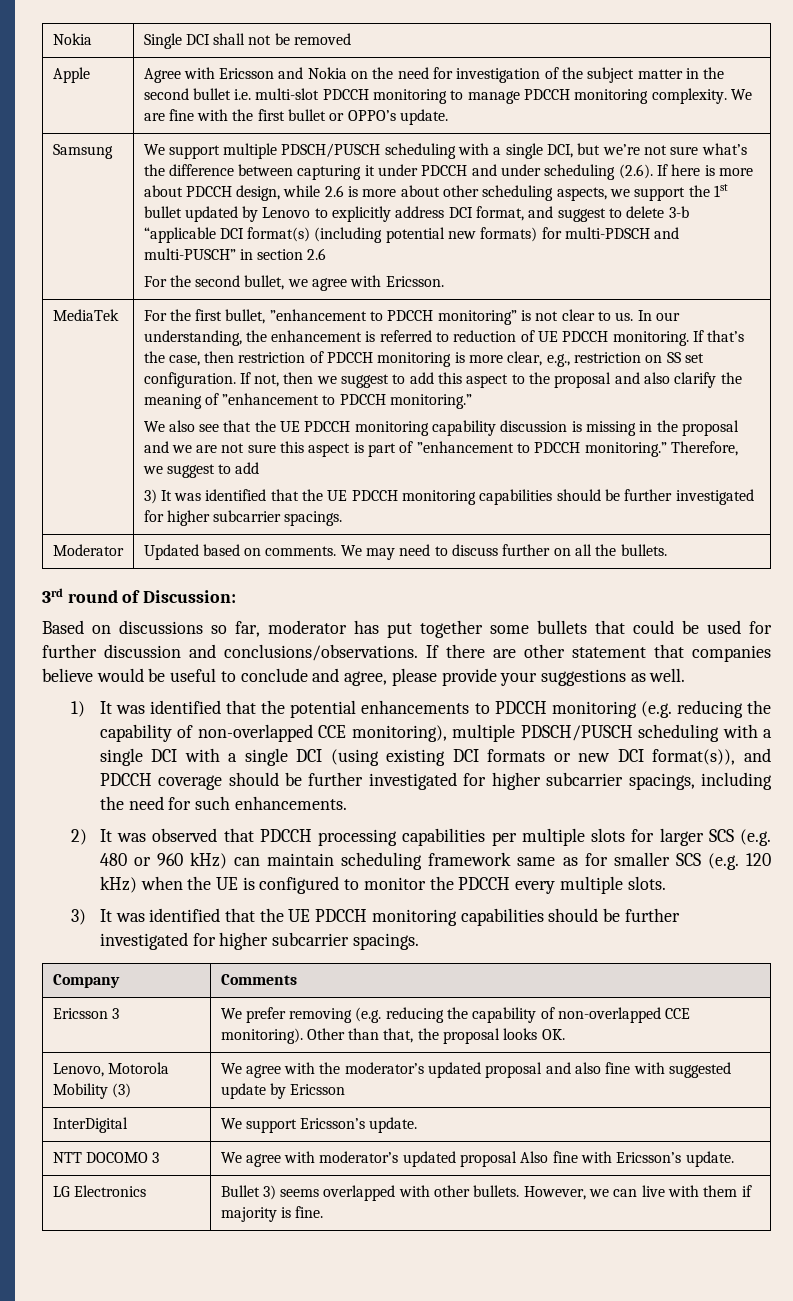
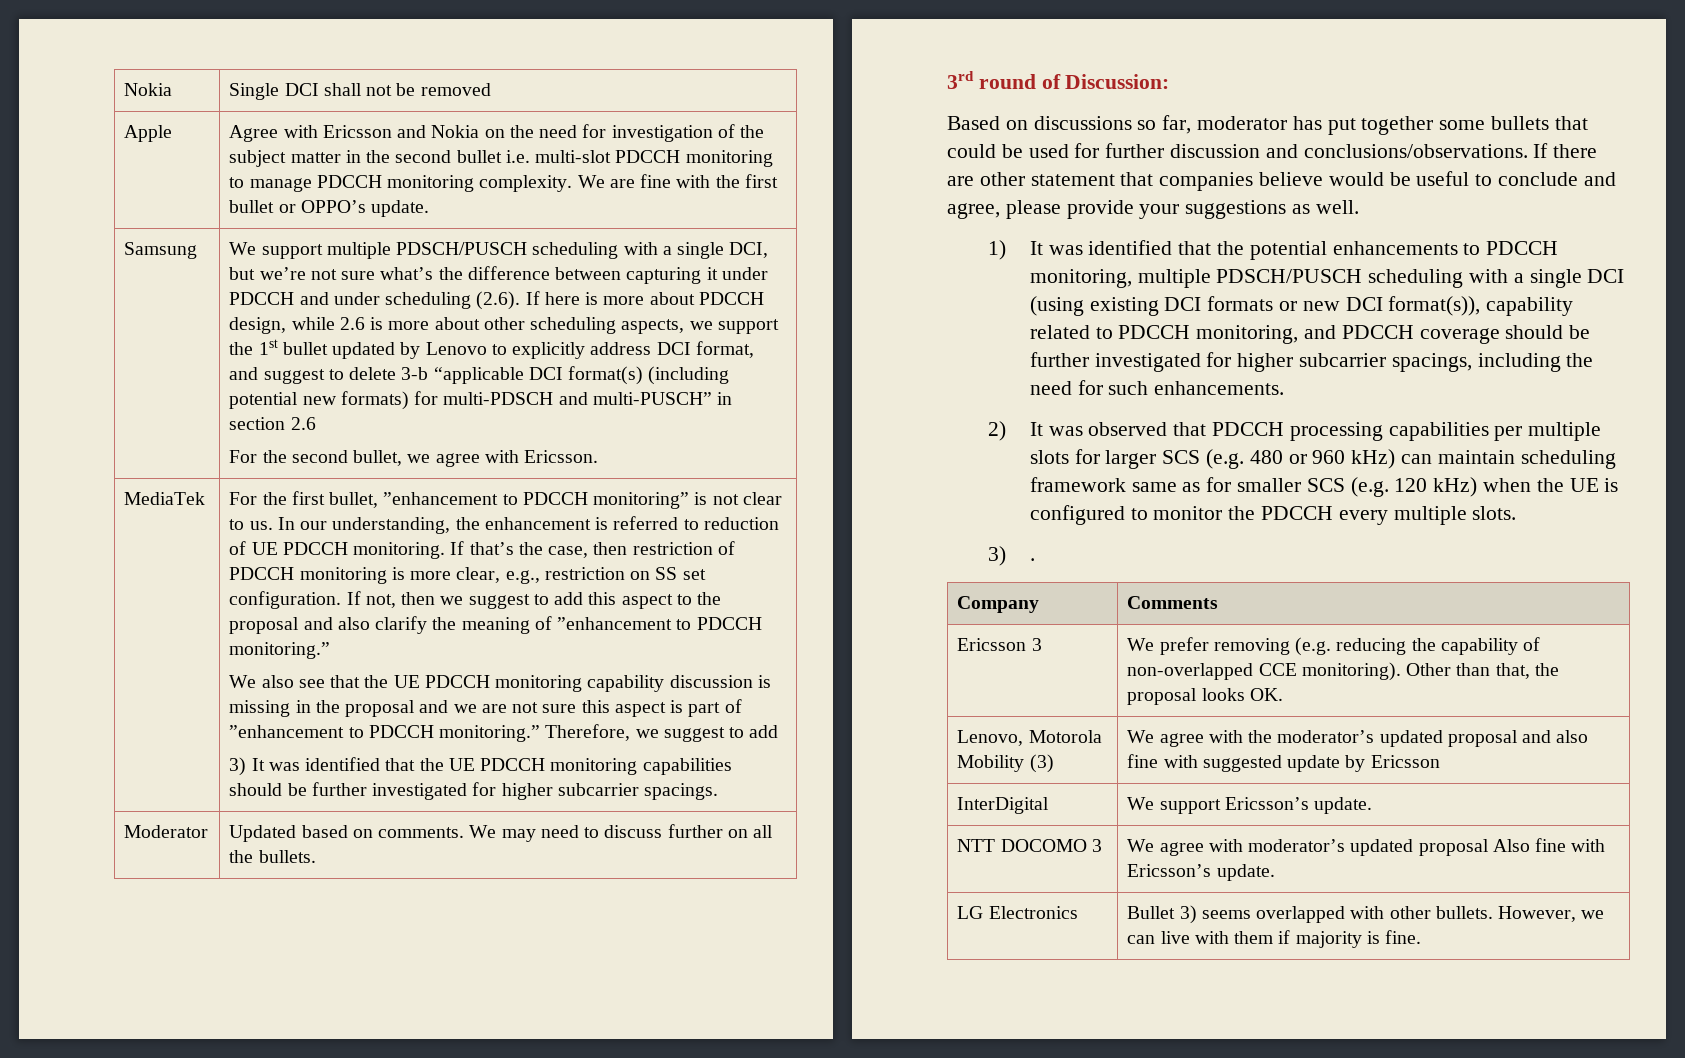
[551,700,772,718] [99,724,447,742] monitoring (e.g. reducing the capability of non-overlapped CCE monitoring), -> [1029,269,1132,288] monitoring,
[184,748,323,766] with a single DCI -> (1625, 276) none
(736, 757) none -> [1486,297,1574,316] [1029,325,1299,344] capability related to PDCCH monitoring,
[99,908,680,926] [99,932,419,950] It was identified that the UE PDCCH monitoring capabilities should be further investigated for higher subcarrier spacings. -> [1029,558,1035,561] .

